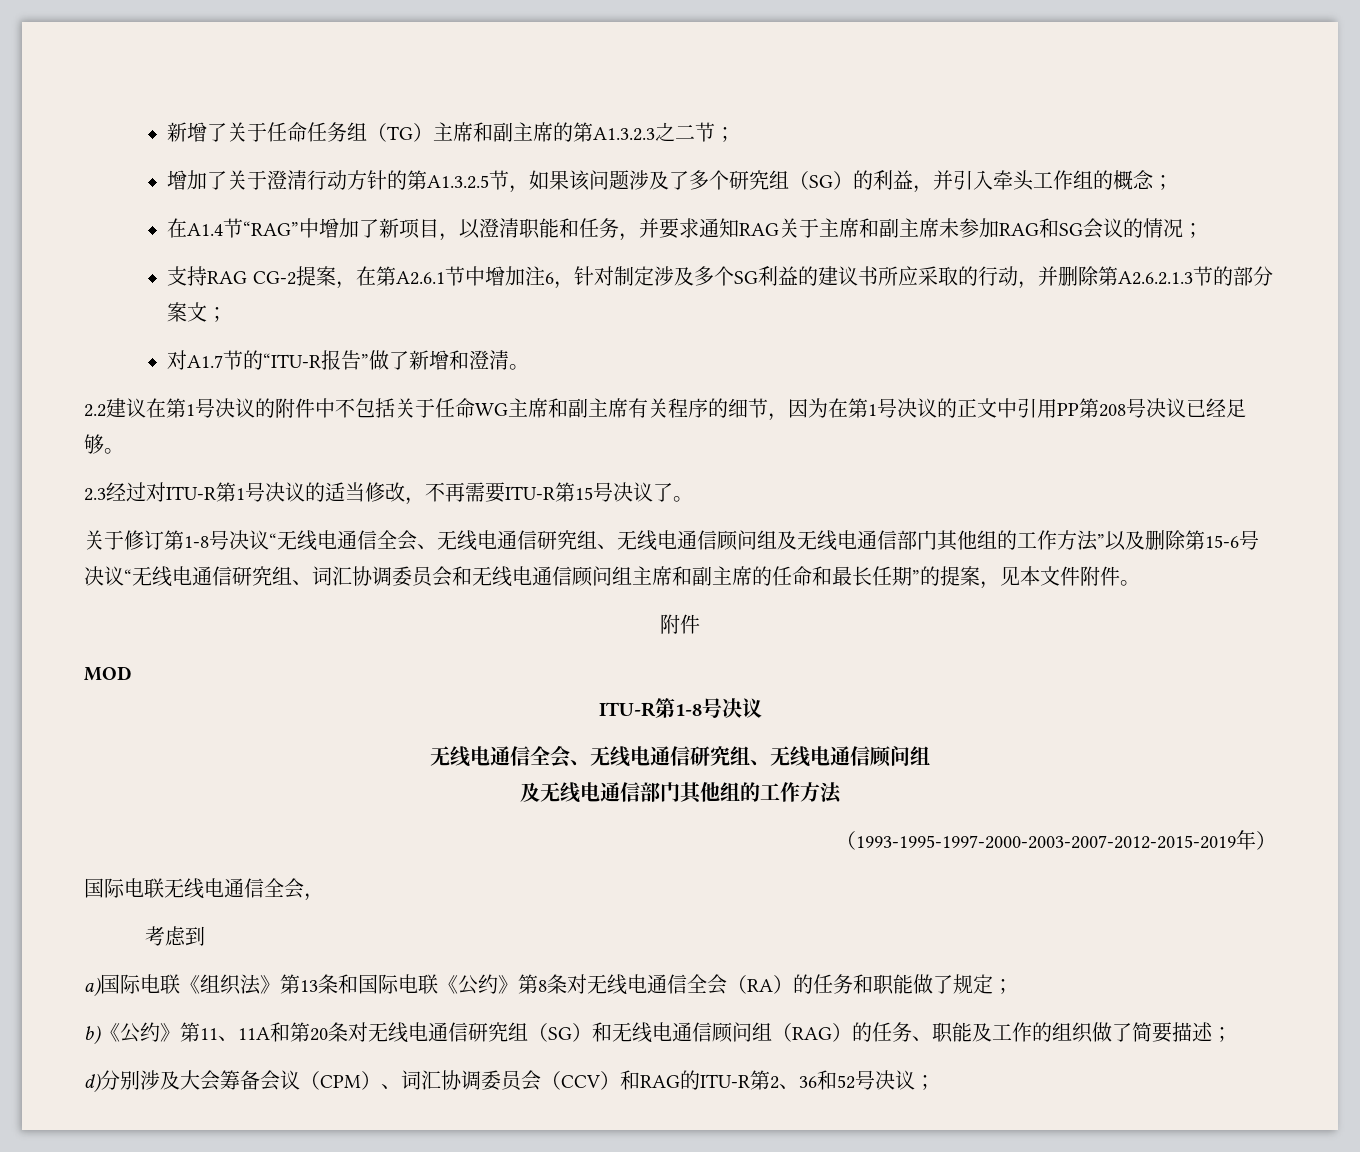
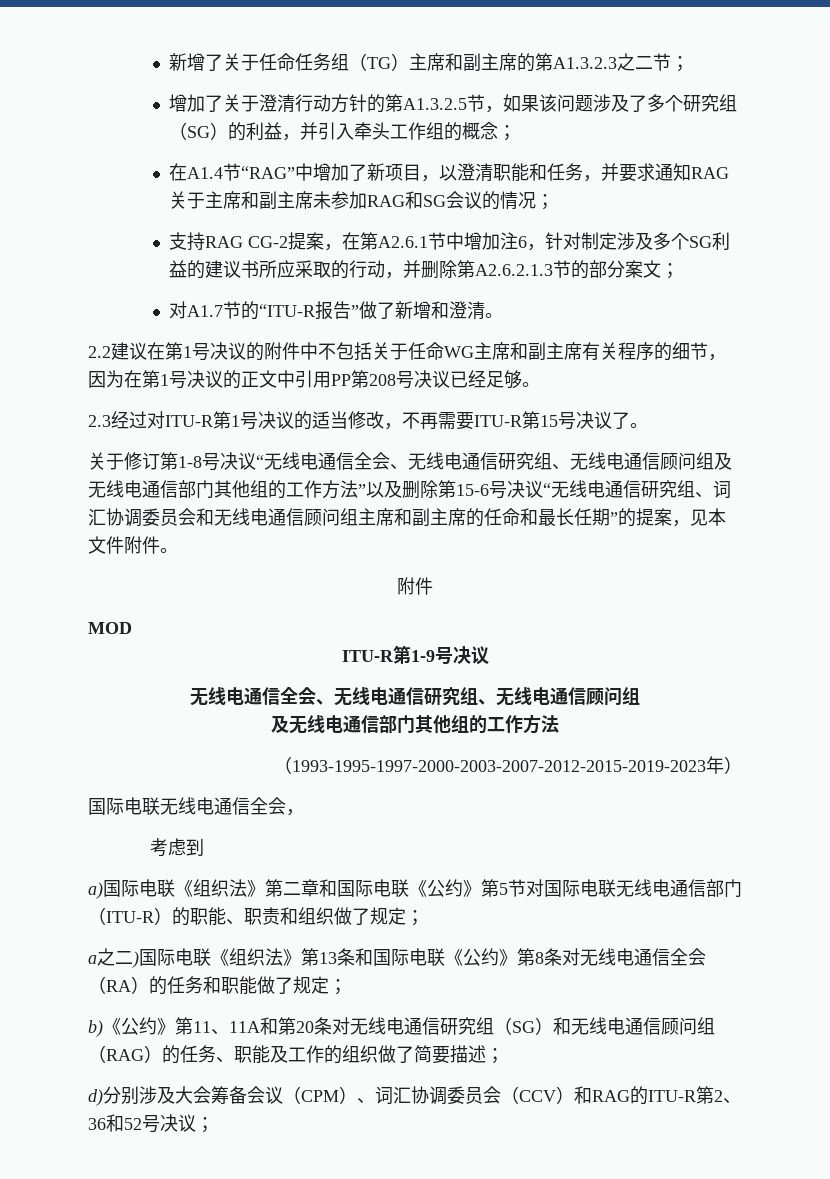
[674,704,702,716] 1-8 -> [410,650,435,662] 1-9
[856,835,1236,849] 1993-1995-1997-2000-2003-2007-2012-2015-2019 -> [292,760,706,772] 1993-1995-1997-2000-2003-2007-2012-2015-2019-2023
(300, 984) none -> [283,879,742,897] [88,907,424,926] [88,948,319,968] 二章和国际电联《公约》第5节对国际电联无线电通信部门（ITU-R）的职能、职责和组织做了规定； // a之二)国际电联《组织法》第

